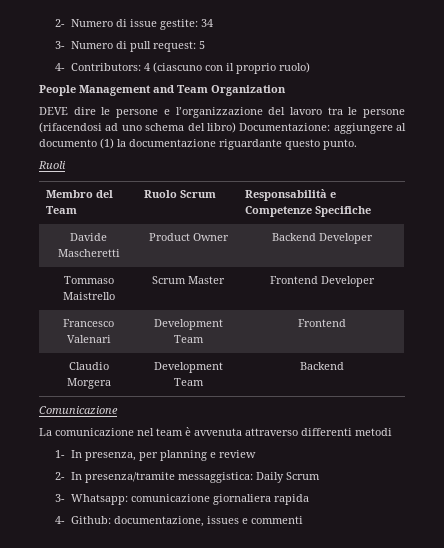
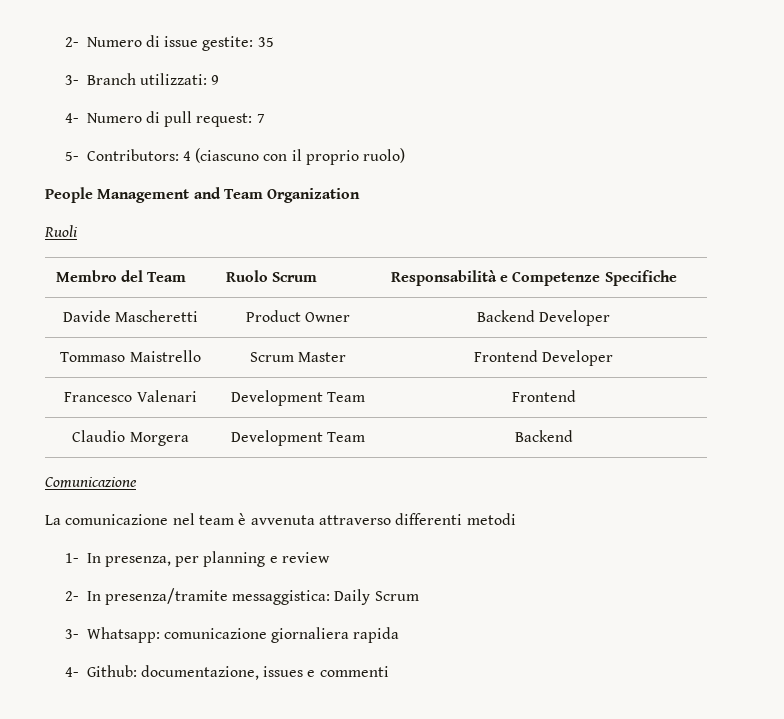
[201,19,214,27] [55,41,66,49] 34 // 3- -> [257,37,274,47] [64,73,220,85] [64,113,79,123] 35 // 3- Branch utilizzati: 9 // 4-
[199,41,206,49] [55,63,66,71] 5 // 4- -> [256,114,265,123] [64,151,79,161] 7 // 5-
[39,107,405,118] [39,122,406,134] [39,138,357,150] // DEVE dire le persone e l’organizzazione del lavoro tra le persone (rifacendosi ad uno schema del libro) Documentazione: aggiungere al documento (1) la documentazione riguardante questo punto. -> (361, 195) none

